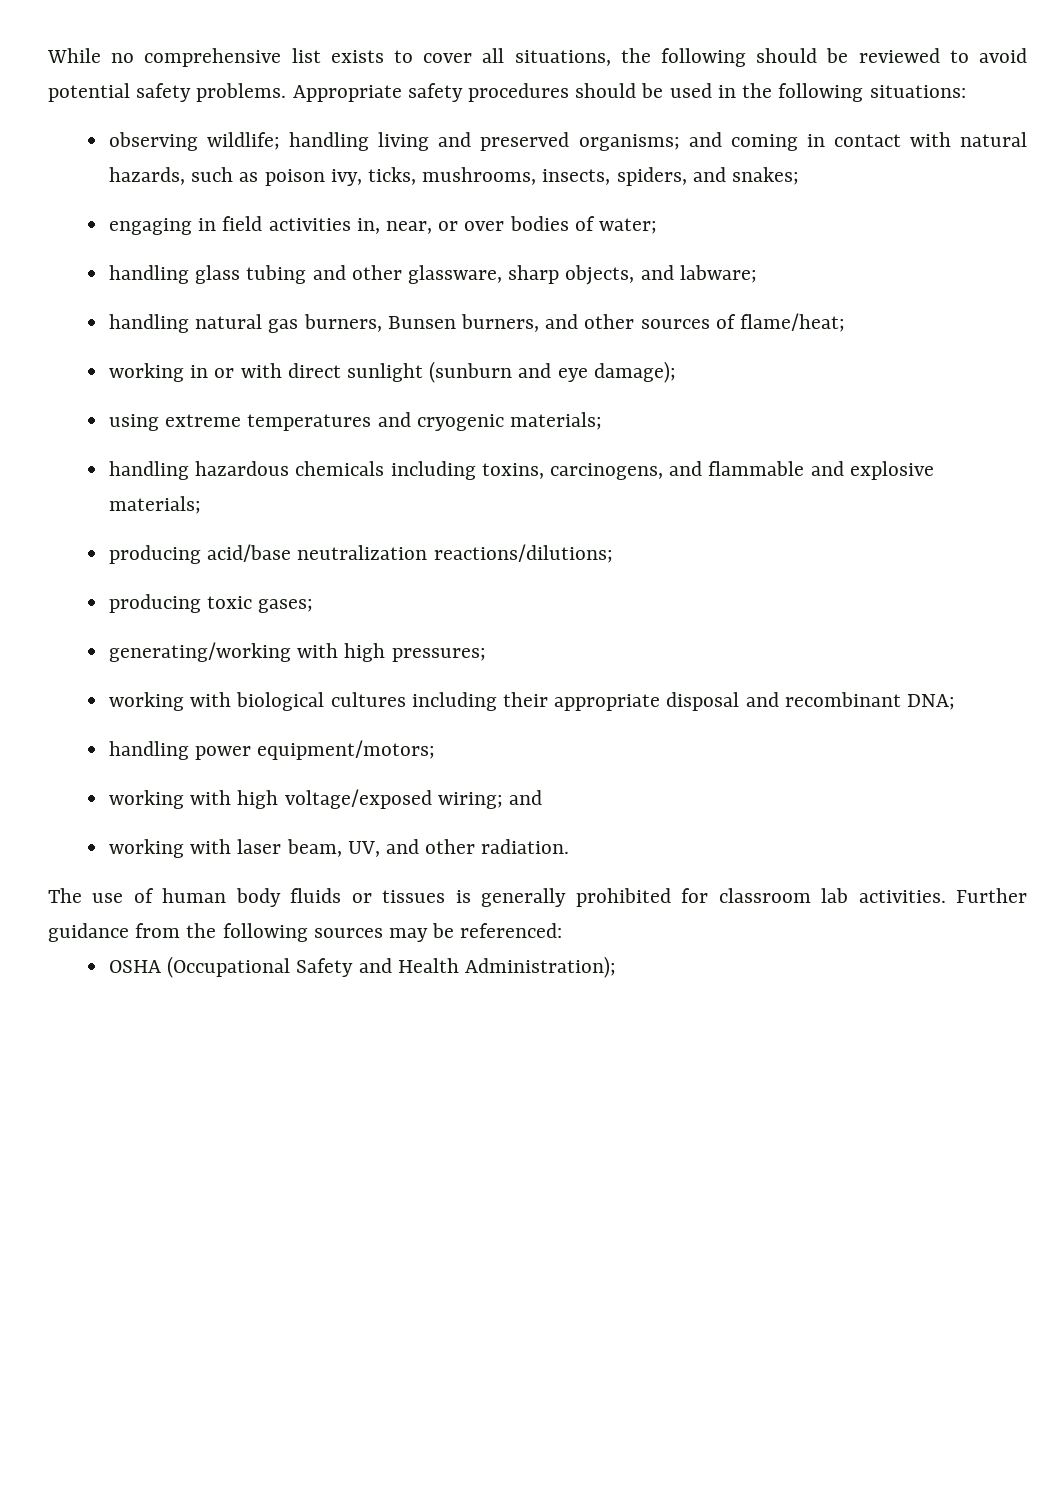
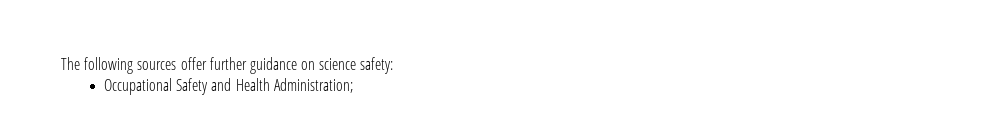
[47,48,1028,67] [48,83,966,102] [108,132,1027,151] [108,167,800,186] [108,216,658,235] [108,265,757,285] [108,313,846,333] [108,361,676,383] [108,412,603,431] [108,461,934,480] [108,496,201,514] [108,544,613,564] [108,594,314,613] [108,642,486,662] [108,692,956,711] [108,740,436,760] [108,789,543,809] [108,839,570,858] [48,888,1027,907] [48,923,563,942] [108,956,291,978] While no comprehensive list exists to cover all situations, the following should be reviewed to avoid potential safety problems. Appropriate safety procedures should be used in the following situations: // observing wildlife; handling living and preserved organisms; and coming in contact with natural hazards, such as poison ivy, ticks, mushrooms, insects, spiders, and snakes; // engaging in field activities in, near, or over bodies of water; // handling glass tubing and other glassware, sharp objects, and labware; // handling natural gas burners, Bunsen burners, and other sources of flame/heat; // working in or with direct sunlight (sunburn and eye damage); // using extreme temperatures and cryogenic materials; // handling hazardous chemicals including toxins, carcinogens, and flammable and explosive materials; // producing acid/base neutralization reactions/dilutions; // producing toxic gases; // generating/working with high pressures; // working with biological cultures including their appropriate disposal and recombinant DNA; // handling power equipment/motors; // working with high voltage/exposed wiring; and // working with laser beam, UV, and other radiation. // The use of human body fluids or tissues is generally prohibited for classroom lab activities. Further guidance from the following sources may be referenced: // OSHA (Occupational -> [61,57,394,74] [104,78,173,95] The following sources offer further guidance on science safety: // Occupational
[465,956,617,978] Administration); -> [273,78,353,93] Administration;

